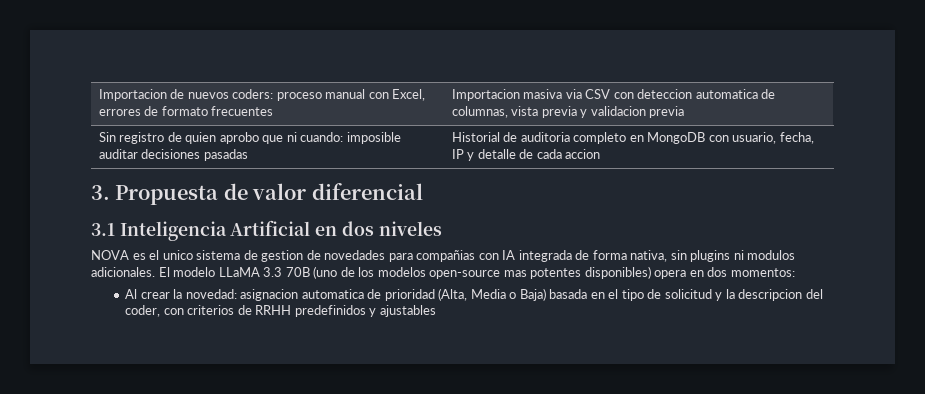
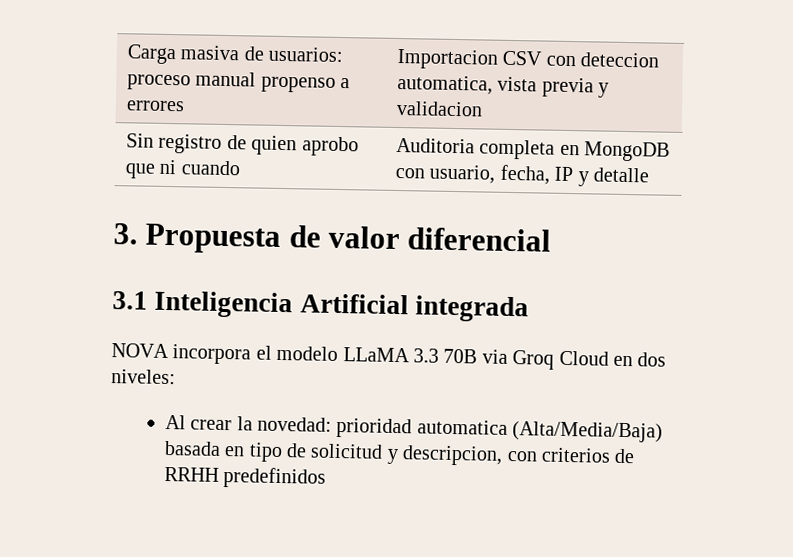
[98,89,426,101] [98,106,274,116] [451,89,582,101] Importacion de nuevos coders: proceso manual con Excel, errores de formato frecuentes | Importacion masiva via -> [126,44,345,65] [126,71,351,93] [125,100,185,112] [396,48,498,70] Carga masiva de usuarios: proceso manual propenso a errores | Importacion
[695,89,776,99] [451,106,508,118] automatica de columnas, -> [396,74,493,95] automatica,
[649,106,685,118] previa -> (483, 108) none
[300,132,401,144] [98,149,248,161] [451,132,627,144] cuando: imposible auditar decisiones pasadas | Historial de auditoria completo -> [180,160,241,176] [395,137,556,160] cuando | Auditoria completa
[519,149,601,159] de cada accion -> (649, 175) none
[315,221,442,236] [91,250,796,262] [91,266,795,279] en dos niveles // NOVA es el unico sistema de gestion de novedades para compañias con IA integrada de forma nativa, sin plugins ni modulos adicionales. El modelo LLaMA 3.3 70B (uno de los modelos open-source mas potentes disponibles) opera en dos momentos: -> [414,295,529,323] [111,343,667,370] [111,369,176,385] integrada // NOVA incorpora el modelo LLaMA 3.3 70B via Groq Cloud en dos niveles:
[240,288,546,301] asignacion automatica de prioridad (Alta, Media o Baja) -> [336,417,664,443] prioridad automatica (Alta/Media/Baja)
[608,289,619,299] el -> (246, 451) none
[725,289,823,301] [125,305,161,317] la descripcion del coder, -> [402,445,504,466] descripcion,
[369,305,436,317] y ajustables -> (327, 478) none

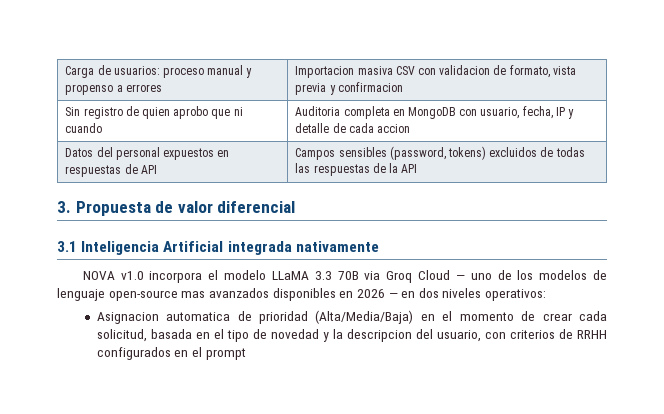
[180,45,241,61] masiva -> (95, 72) none
(257, 79) none -> [246,68,253,78] y
(498, 59) none -> [357,66,393,75] masiva
[580,52,660,68] [396,74,493,95] deteccion automatica, -> [439,65,550,78] validacion de formato,
[395,100,483,117] validacion -> [337,82,403,92] confirmacion
(649, 175) none -> [332,123,410,133] [65,147,230,160] [65,164,157,177] [295,146,585,160] [295,163,418,176] de cada accion // Datos del personal expuestos en respuestas de API | Campos sensibles (password, tokens) excluidos de todas las respuestas de la API
(529, 309) none -> [295,241,379,252] nativamente
(169, 351) none -> [120,271,144,280] v1.0
[612,352,667,367] [111,369,176,385] [164,414,664,443] en dos niveles: // Al crear la novedad: prioridad automatica (Alta/Media/Baja) -> [455,270,607,280] [57,288,547,301] [96,310,608,324] [96,329,147,342] — uno de los modelos de lenguaje open-source mas avanzados disponibles en 2026 — en dos niveles operativos: // Asignacion automatica de prioridad (Alta/Media/Baja) en el momento de crear cada solicitud,
(246, 451) none -> [213,329,224,339] el
[310,443,636,466] [163,466,327,489] solicitud y descripcion, con criterios de RRHH predefinidos -> [270,329,607,342] [96,347,246,360] novedad y la descripcion del usuario, con criterios de RRHH configurados en el prompt

